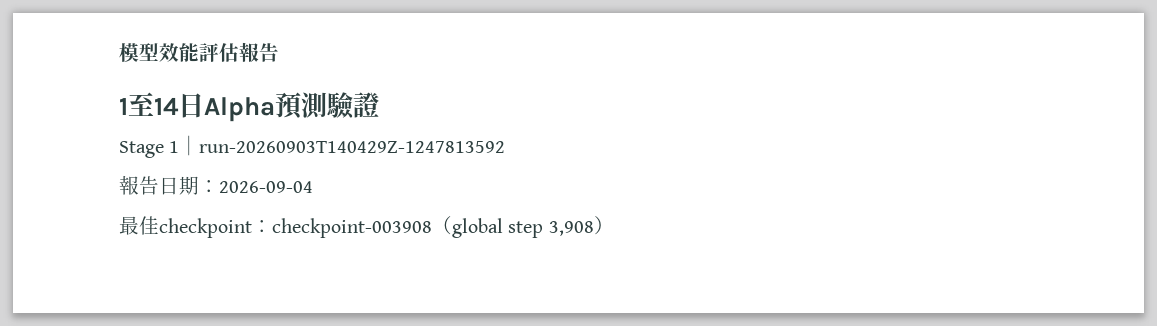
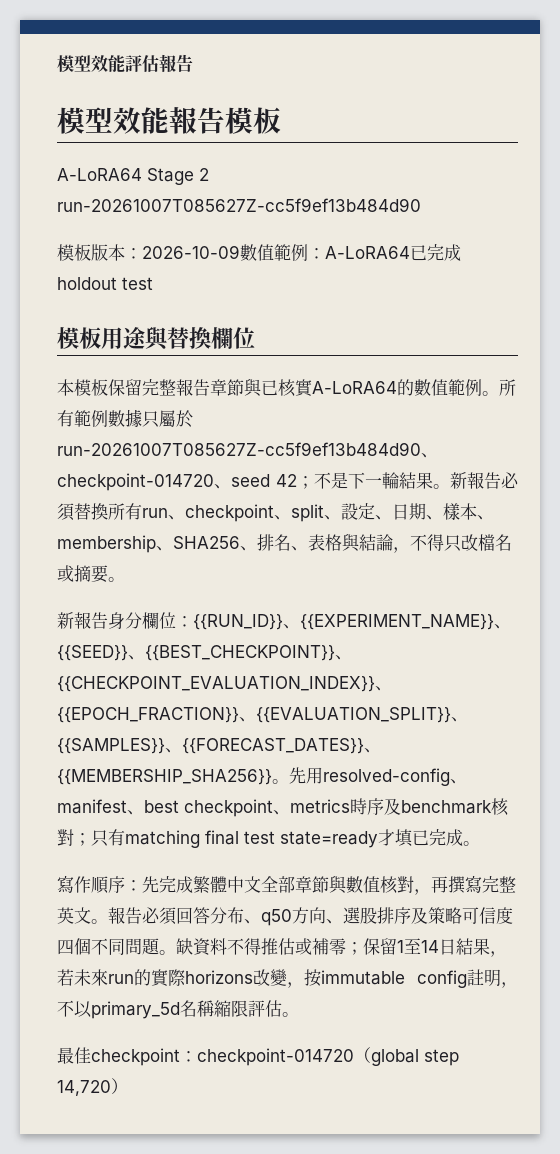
[119,92,379,122] [119,135,506,158] [119,175,313,195] 1至14日Alpha預測驗證 // Stage 1｜run-20260903T140429Z-1247813592 // 報告日期：2026-09-04 -> [57,107,281,134] [57,168,209,185] [57,198,421,212] [57,244,461,261] [57,277,153,290] [57,327,255,351] [57,379,516,397] [57,409,193,428] [57,442,438,458] [57,472,519,491] [57,503,494,522] [57,534,512,553] [57,565,125,583] [57,612,511,630] [57,645,352,661] [57,676,392,692] [57,707,468,723] [57,738,381,754] [57,767,467,786] [57,798,509,817] [57,829,480,848] [57,875,516,895] [57,907,513,926] [57,938,507,957] [57,969,518,988] [57,1000,299,1019] 模型效能報告模板 // A-LoRA64 Stage 2 run-20261007T085627Z-cc5f9ef13b484d90 // 模板版本：2026-10-09數值範例：A-LoRA64已完成holdout test // 模板用途與替換欄位 // 本模板保留完整報告章節與已核實A-LoRA64的數值範例。所有範例數據只屬於run-20261007T085627Z-cc5f9ef13b484d90、checkpoint-014720、seed 42；不是下一輪結果。新報告必須替換所有run、checkpoint、split、設定、日期、樣本、membership、SHA256、排名、表格與結論，不得只改檔名或摘要。 // 新報告身分欄位：{{RUN_ID}}、{{EXPERIMENT_NAME}}、{{SEED}}、{{BEST_CHECKPOINT}}、{{CHECKPOINT_EVALUATION_INDEX}}、{{EPOCH_FRACTION}}、{{EVALUATION_SPLIT}}、{{SAMPLES}}、{{FORECAST_DATES}}、{{MEMBERSHIP_SHA256}}。先用resolved-config、manifest、best checkpoint、metrics時序及benchmark核對；只有matching final test state=ready才填已完成。 // 寫作順序：先完成繁體中文全部章節與數值核對，再撰寫完整英文。報告必須回答分布、q50方向、選股排序及策略可信度四個不同問題。缺資料不得推估或補零；保留1至14日結果，若未來run的實際horizons改變，按immutable config註明，不以primary_5d名稱縮限評估。
[272,218,432,238] checkpoint-003908 -> [197,1048,354,1066] checkpoint-014720
[548,221,594,236] 3,908 -> [57,1080,111,1096] 14,720

